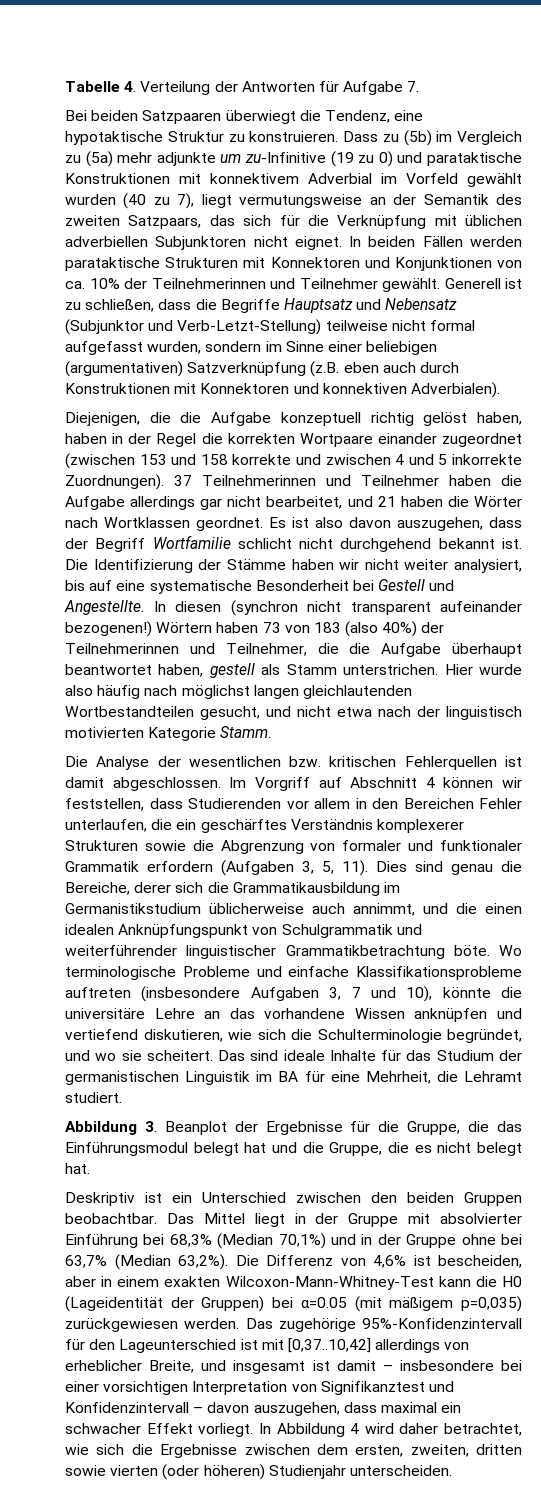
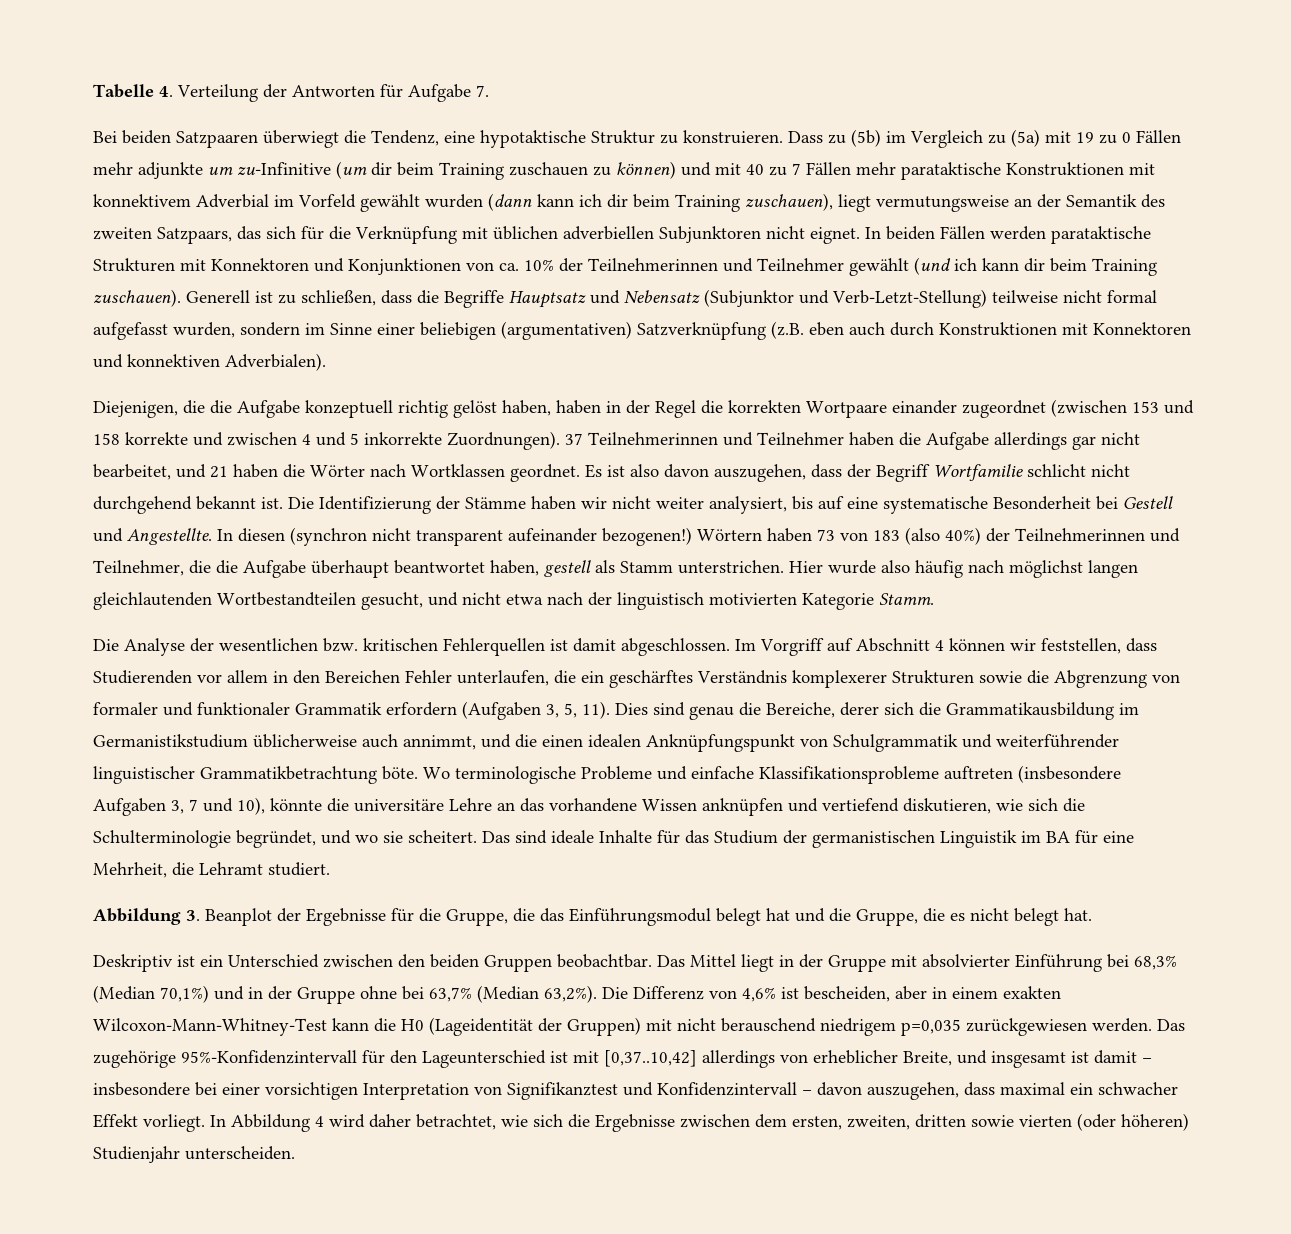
[117,151,423,167] mehr adjunkte um zu-Infinitive (19 zu 0) und -> [1045,130,1181,144] [93,161,896,180] mit 19 zu 0 Fällen mehr adjunkte um zu-Infinitive (um dir beim Training zuschauen zu können) und mit 40 zu 7 Fällen mehr
[123,193,195,209] (40 zu 7), -> [488,193,833,212] (dann kann ich dir beim Training zuschauen),
[382,278,440,292] gewählt. -> [849,257,1157,276] [93,289,181,307] gewählt (und ich kann dir beim Training zuschauen).
[272,1296,522,1312] bei α=0.05 (mit mäßigem p=0,035) -> [646,1018,961,1036] mit nicht berauschend niedrigem p=0,035

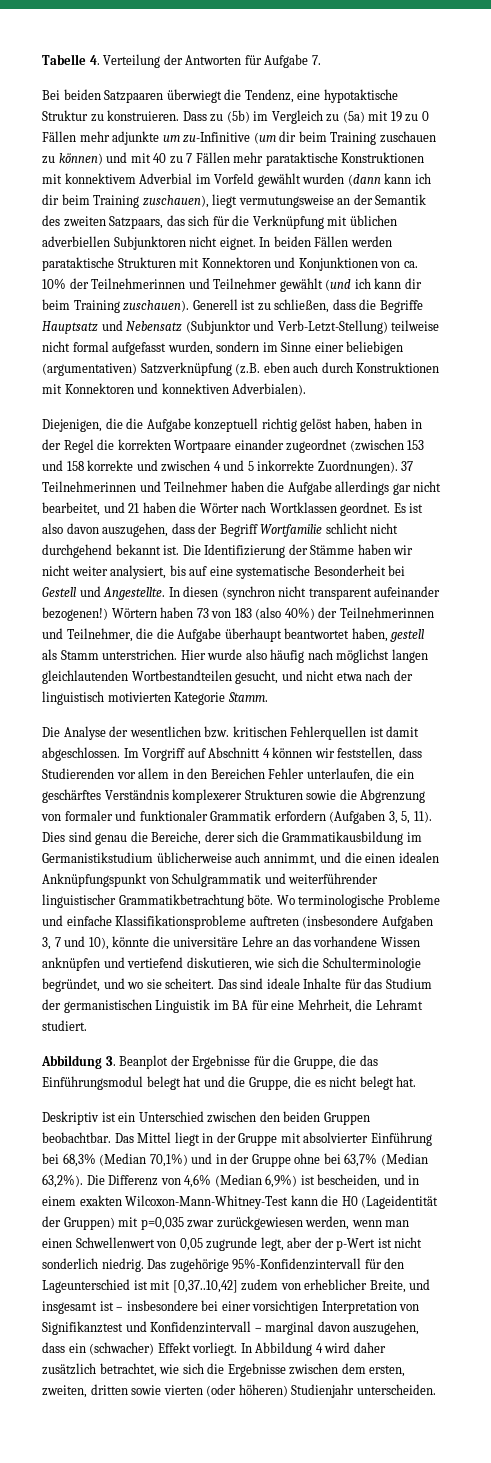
(776, 994) none -> [214,1174,298,1188] (Median 6,9%)
[895,986,927,1000] aber -> [383,1174,405,1185] und
[677,1018,1152,1036] nicht berauschend niedrigem p=0,035 zurückgewiesen werden. -> [140,1216,410,1230] [42,1237,423,1251] [42,1258,144,1272] p=0,035 zwar zurückgewiesen werden, wenn man einen Schwellenwert von 0,05 zugrunde legt, aber der p-Wert ist nicht sonderlich niedrig.
[702,1050,775,1068] allerdings -> [241,1279,279,1291] zudem
[1094,1050,1137,1064] damit -> (114, 1306) none
[817,1082,1178,1100] davon auszugehen, dass maximal ein schwacher -> [265,1321,420,1335] [42,1342,155,1355] marginal davon auszugehen, dass ein (schwacher)
(411, 1121) none -> [42,1363,96,1375] zusätzlich

